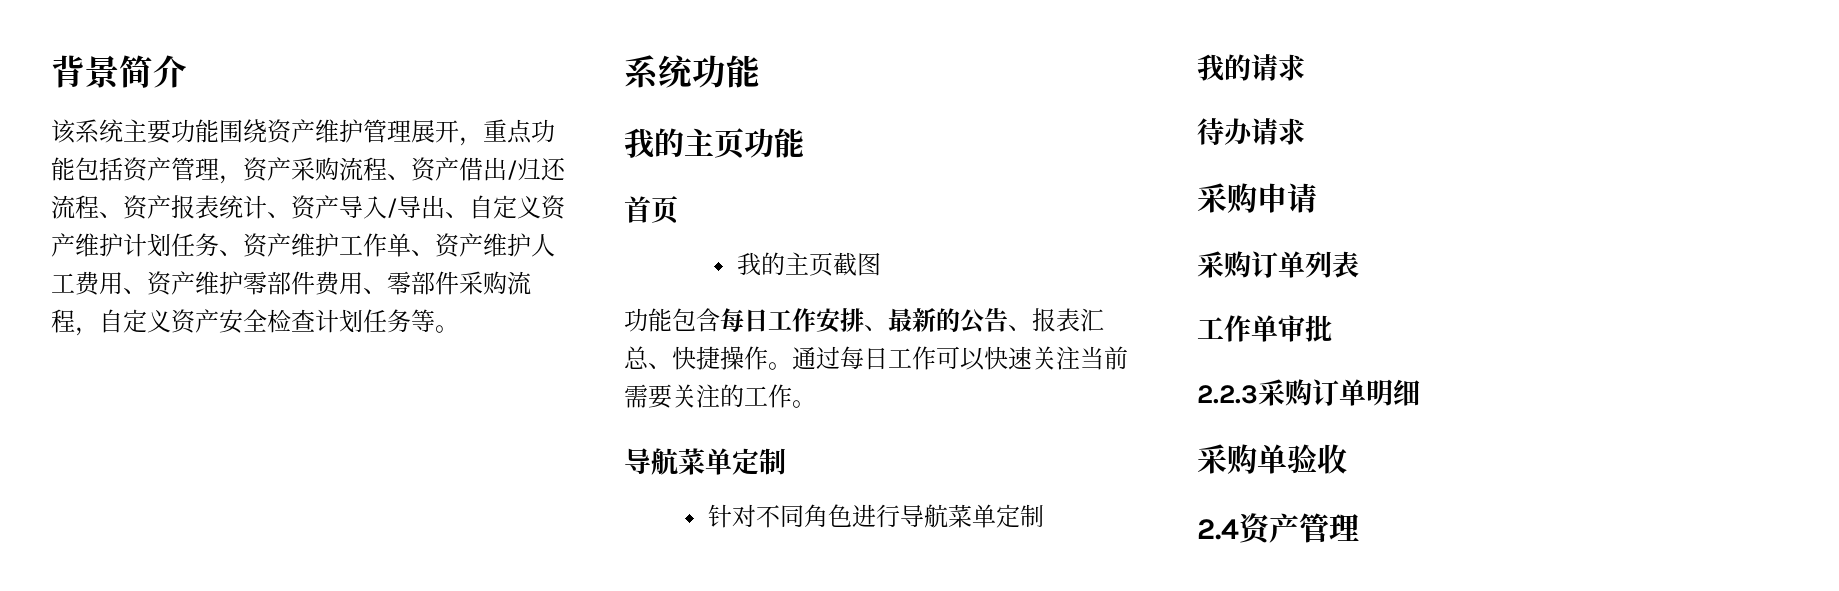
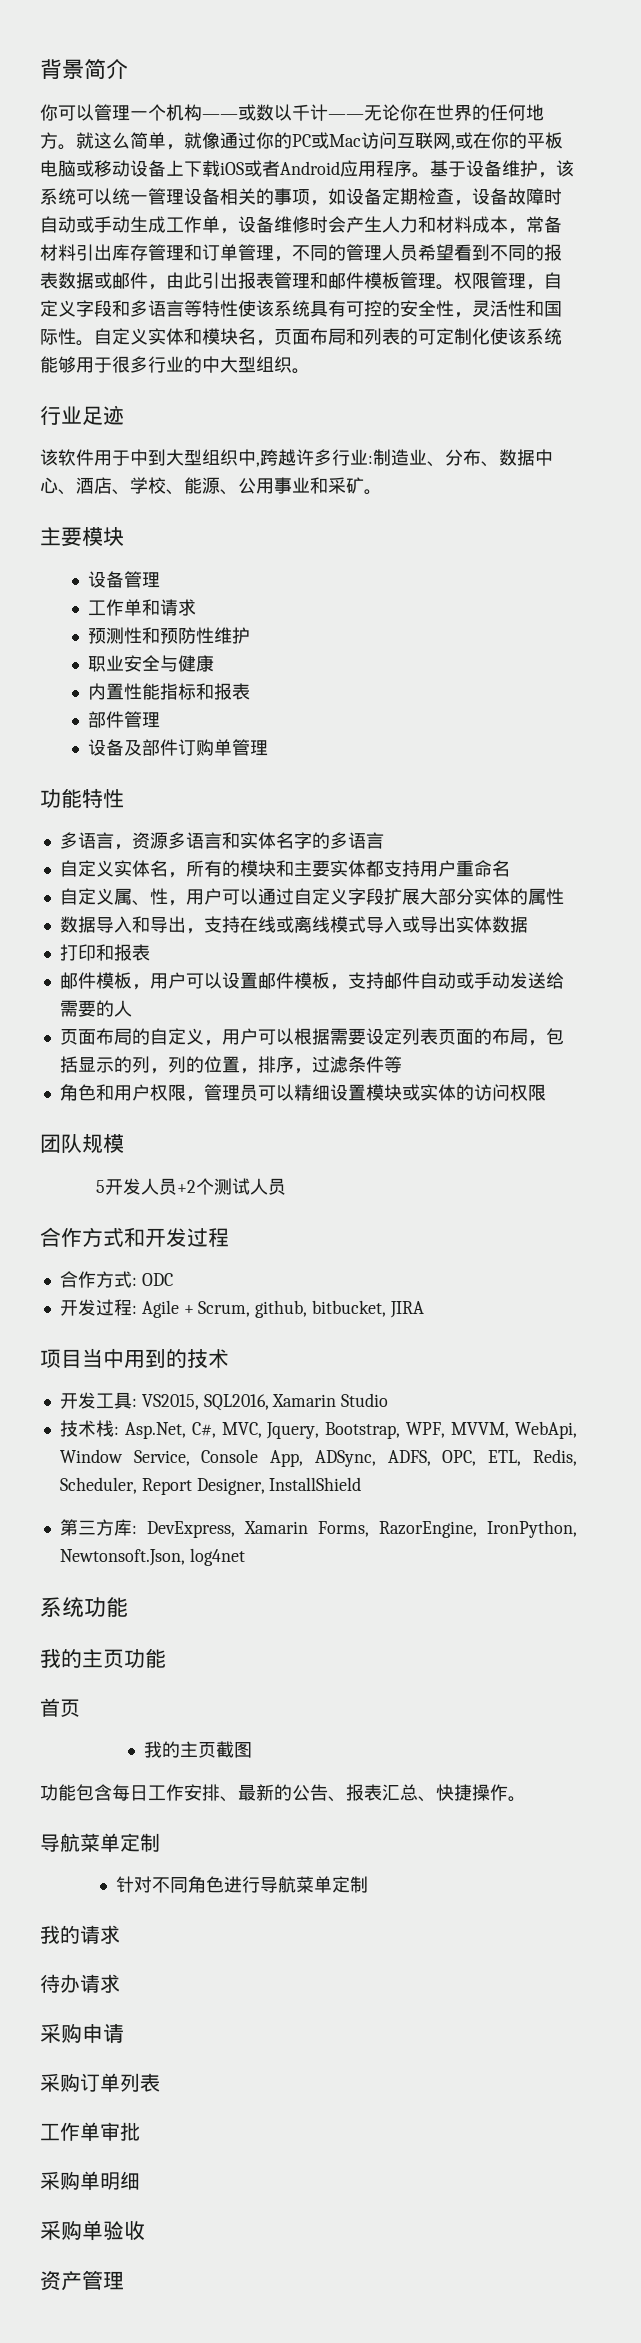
[51,119,555,146] [51,157,566,184] [51,195,566,220] [51,233,555,258] [51,271,531,296] [51,309,459,336] 该系统主要功能围绕资产维护管理展开，重点功能包括资产管理，资产采购流程、资产借出/归还流程、资产报表统计、资产导入/导出、自定义资产维护计划任务、资产维护工作单、资产维护人工费用、资产维护零部件费用、零部件采购流程，自定义资产安全检查计划任务等。 -> [40,104,544,121] [40,132,563,150] [40,160,574,178] [40,188,562,206] [40,216,562,234] [40,244,562,262] [40,272,562,290] [40,300,562,318] [40,328,562,346] [40,356,310,374] [40,405,124,425] [40,449,553,467] [40,477,382,495] [40,527,124,546] [87,571,160,588] [87,599,196,616] [87,627,250,644] [87,655,214,672] [87,683,250,700] [87,711,160,728] [87,739,268,756] [40,788,124,808] [59,832,384,850] [59,860,510,878] [59,888,564,906] [59,916,528,934] [59,944,150,961] [59,972,564,990] [59,1000,132,1017] [59,1028,564,1046] [59,1056,402,1074] [59,1084,546,1102] [40,1134,124,1154] [96,1178,287,1195] [40,1227,229,1248] [59,1271,173,1288] [59,1299,424,1318] [40,1348,229,1369] [59,1392,389,1411] [59,1420,578,1439] [59,1449,577,1467] [59,1477,362,1495] [59,1519,577,1538] [59,1548,245,1566] 你可以管理一个机构——或数以千计——无论你在世界的任何地方。就这么简单，就像通过你的PC或Mac访问互联网,或在你的平板电脑或移动设备上下载iOS或者Android应用程序。基于设备维护，该系统可以统一管理设备相关的事项，如设备定期检查，设备故障时自动或手动生成工作单，设备维修时会产生人力和材料成本，常备材料引出库存管理和订单管理，不同的管理人员希望看到不同的报表数据或邮件，由此引出报表管理和邮件模板管理。权限管理，自定义字段和多语言等特性使该系统具有可控的安全性，灵活性和国际性。自定义实体和模块名，页面布局和列表的可定制化使该系统能够用于很多行业的中大型组织。 // 行业足迹 // 该软件用于中到大型组织中,跨越许多行业:制造业、分布、数据中心、酒店、学校、能源、公用事业和采矿。 // 主要模块 // 设备管理 // 工作单和请求 // 预测性和预防性维护 // 职业安全与健康 // 内置性能指标和报表 // 部件管理 // 设备及部件订购单管理 // 功能特性 // 多语言，资源多语言和实体名字的多语言 // 自定义实体名，所有的模块和主要实体都支持用户重命名 // 自定义属、性，用户可以通过自定义字段扩展大部分实体的属性 // 数据导入和导出，支持在线或离线模式导入或导出实体数据 // 打印和报表 // 邮件模板，用户可以设置邮件模板，支持邮件自动或手动发送给需要的人 // 页面布局的自定义，用户可以根据需要设定列表页面的布局，包括显示的列，列的位置，排序，过滤条件等 // 角色和用户权限，管理员可以精细设置模块或实体的访问权限 // 团队规模 // 5开发人员+2个测试人员 // 合作方式和开发过程 // 合作方式: ODC // 开发过程: Agile + Scrum, github, bitbucket, JIRA // 项目当中用到的技术 // 开发工具: VS2015, SQL2016, Xamarin Studio // 技术栈: Asp.Net, C#, MVC, Jquery, Bootstrap, WPF, MVVM, WebApi, Window Service, Console App, ADSync, ADFS, OPC, ETL, Redis, Scheduler, Report Designer, InstallShield // 第三方库: DevExpress, Xamarin Forms, RazorEngine, IronPython, Newtonsoft.Json, log4net
[792,346,1128,371] [624,384,816,409] 通过每日工作可以快速关注当前需要关注的工作。 -> (526, 1799) none
[1197,379,1339,406] 2.2.3采购订 -> [40,2171,80,2190] 采购
[1197,519,1239,540] 2.4 -> (145, 2230) none

